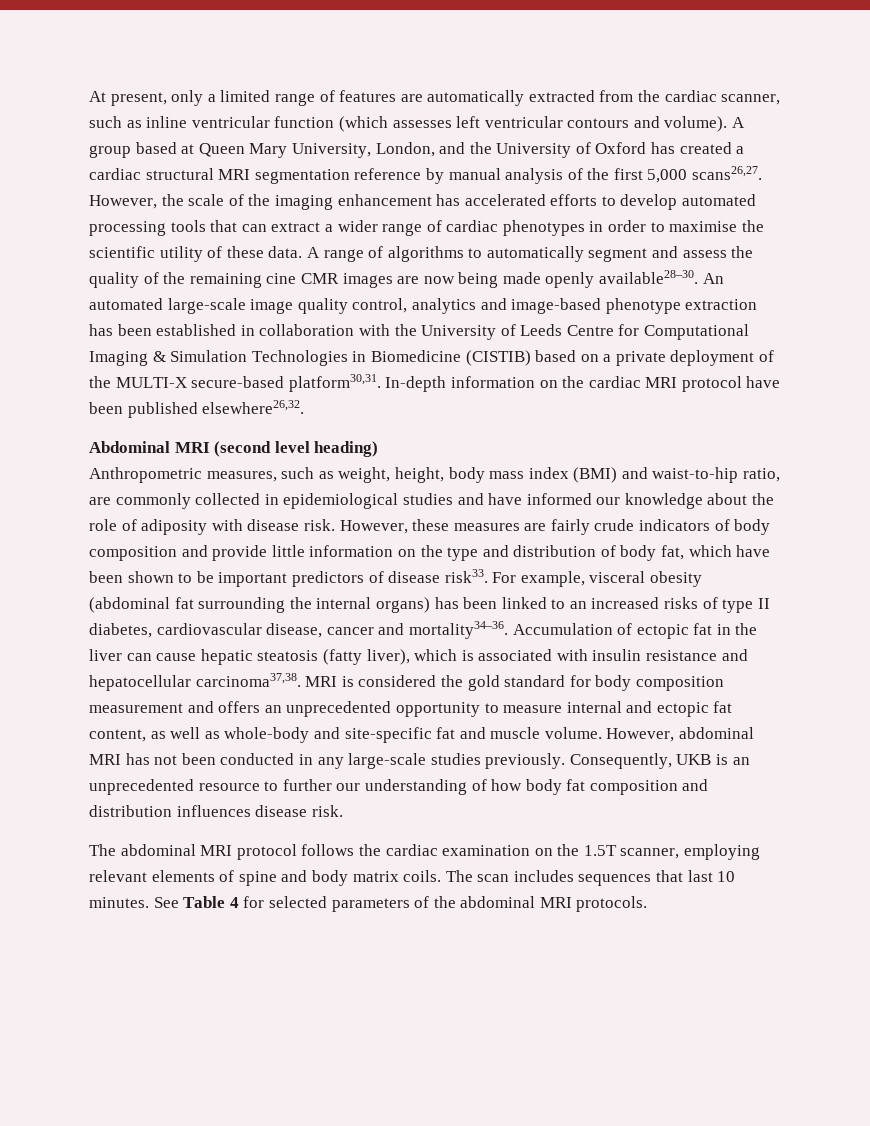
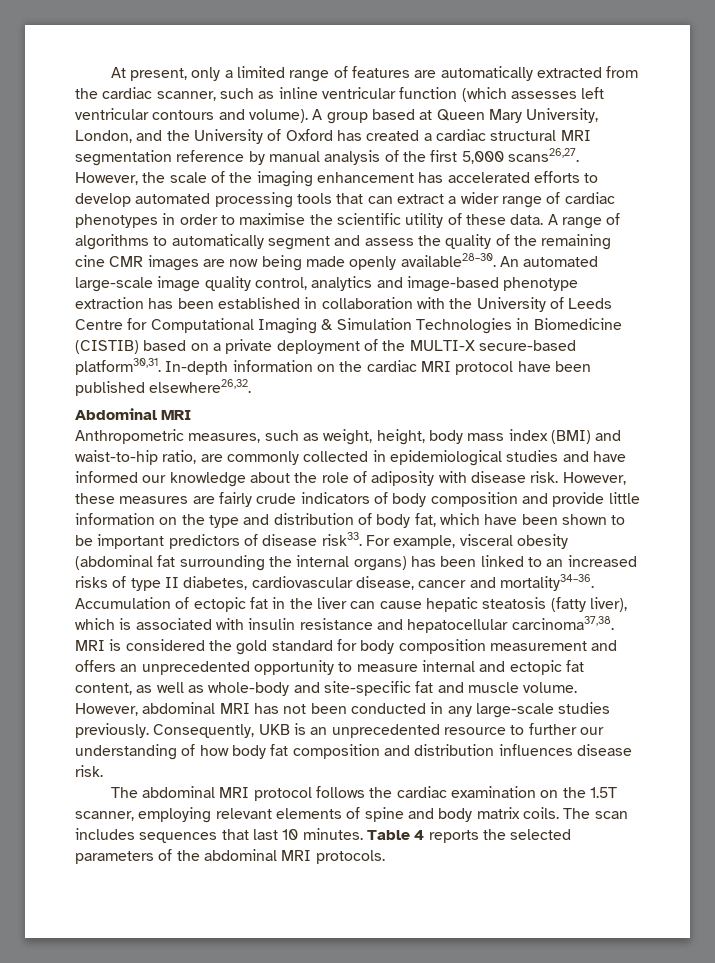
[214,441,379,457] (second level heading) -> (192, 415) none
[153,897,179,908] See -> (363, 834) none
[243,896,265,908] for -> [428,829,506,843] reports the

